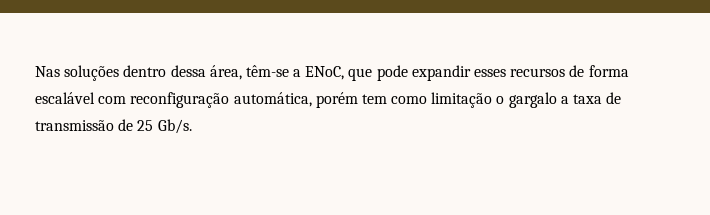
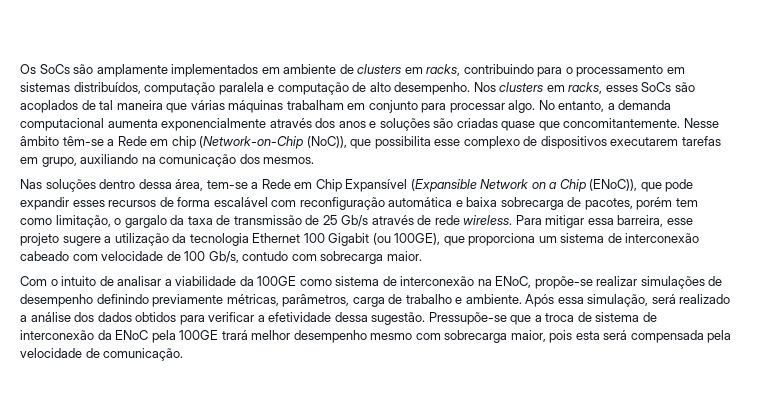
(35, 71) none -> [20,64,685,77] [20,82,695,95] [20,100,672,113] [20,118,719,131] [20,136,721,149] [20,154,315,167] Os SoCs são amplamente implementados em ambiente de clusters em racks, contribuindo para o processamento em sistemas distribuídos, computação paralela e computação de alto desempenho. Nos clusters em racks, esses SoCs são acoplados de tal maneira que várias máquinas trabalham em conjunto para processar algo. No entanto, a demanda computacional aumenta exponencialmente através dos anos e soluções são criadas quase que concomitantemente. Nesse âmbito têm-se a Rede em chip (Network-on-Chip (NoC)), que possibilita esse complexo de dispositivos executarem tarefas em grupo, auxiliando na comunicação dos mesmos. //
[245,65,345,80] têm-se a ENoC, -> [206,179,638,192] tem-se a Rede em Chip Expansível (Expansible Network on a Chip (ENoC)),
[233,92,312,107] automática, -> [388,197,633,210] automática e baixa sobrecarga de pacotes,
[431,92,493,108] limitação -> [55,215,111,228] limitação,
[560,96,569,104] a -> [170,215,185,225] da
[157,119,192,134] Gb/s. -> [341,215,693,228] [20,233,700,246] [20,251,422,264] [20,276,723,289] [20,294,731,307] [20,312,657,325] [20,330,732,343] [20,348,184,361] Gb/s através de rede wireless. Para mitigar essa barreira, esse projeto sugere a utilização da tecnologia Ethernet 100 Gigabit (ou 100GE), que proporciona um sistema de interconexão cabeado com velocidade de 100 Gb/s, contudo com sobrecarga maior. // Com o intuito de analisar a viabilidade da 100GE como sistema de interconexão na ENoC, propõe-se realizar simulações de desempenho definindo previamente métricas, parâmetros, carga de trabalho e ambiente. Após essa simulação, será realizado a análise dos dados obtidos para verificar a efetividade dessa sugestão. Pressupõe-se que a troca de sistema de interconexão da ENoC pela 100GE trará melhor desempenho mesmo com sobrecarga maior, pois esta será compensada pela velocidade de comunicação.

